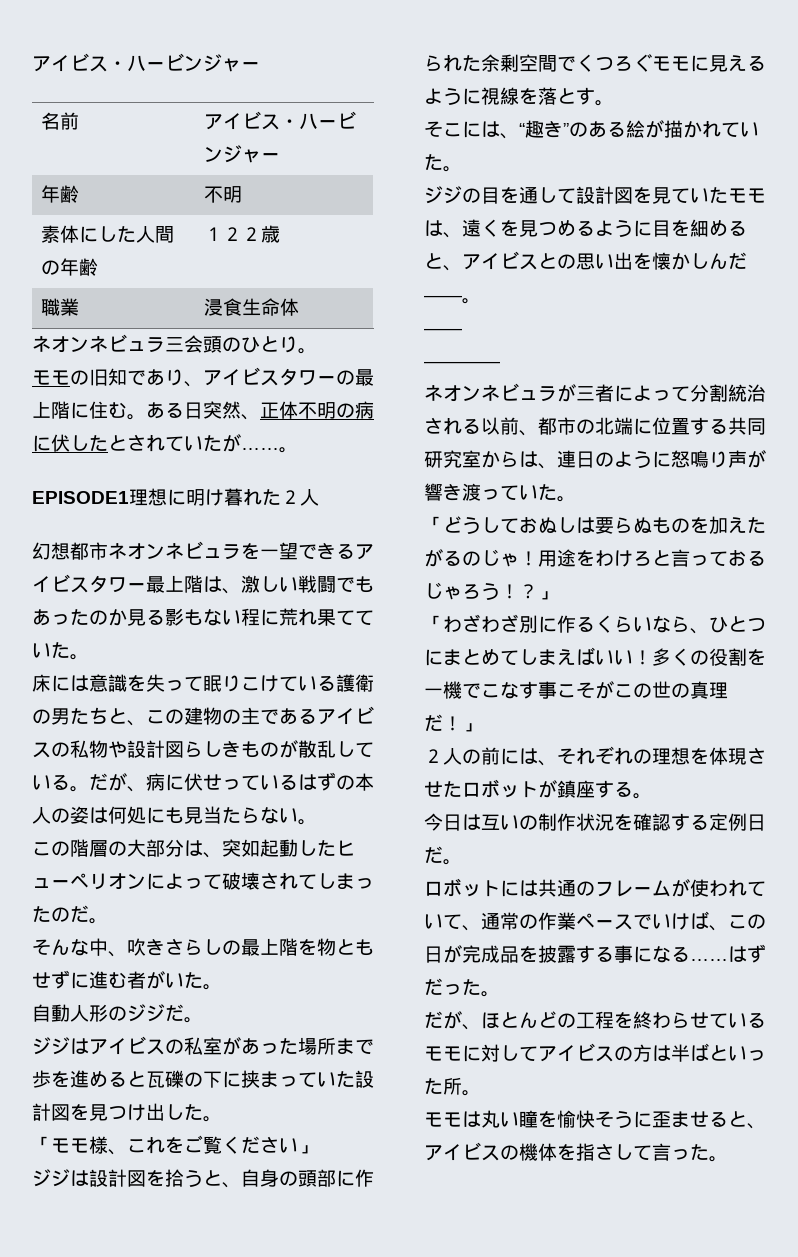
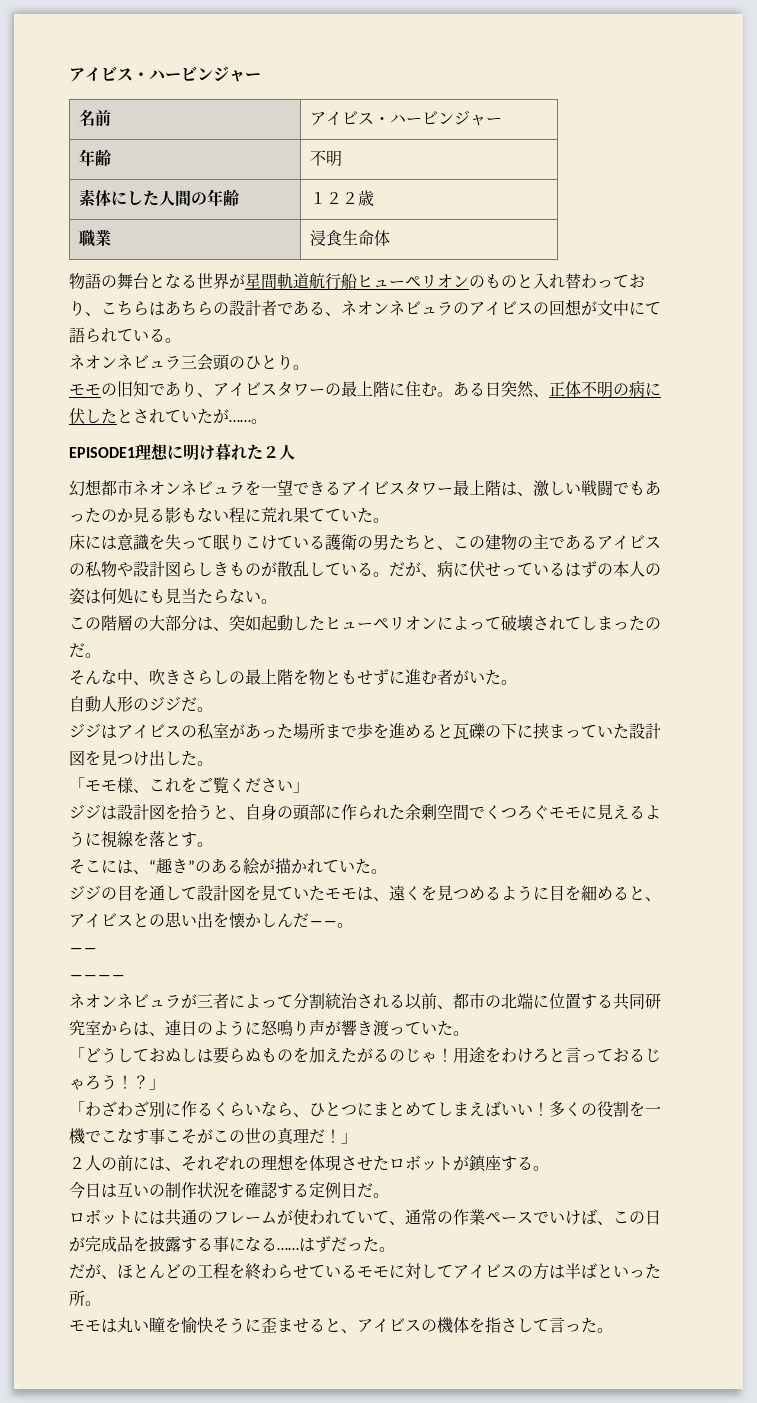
(300, 307) none -> [69,273,645,290] [69,299,661,316] [69,327,181,343] // 物語の舞台となる世界が星間軌道航行船ヒューペリオンのものと入れ替わっており、こちらはあちらの設計者である、ネオンネビュラのアイビスの回想が文中にて語られている。

